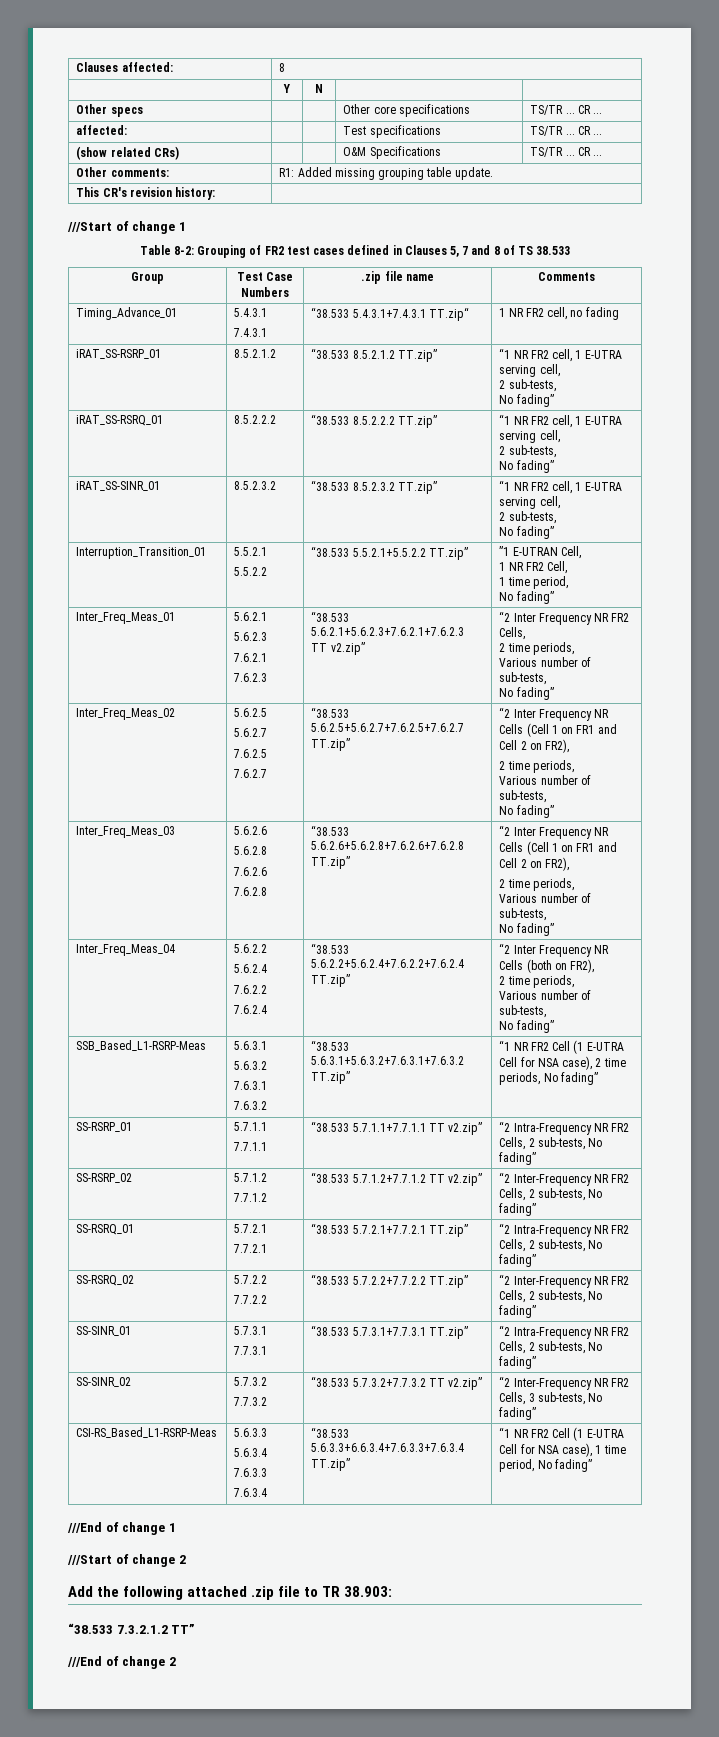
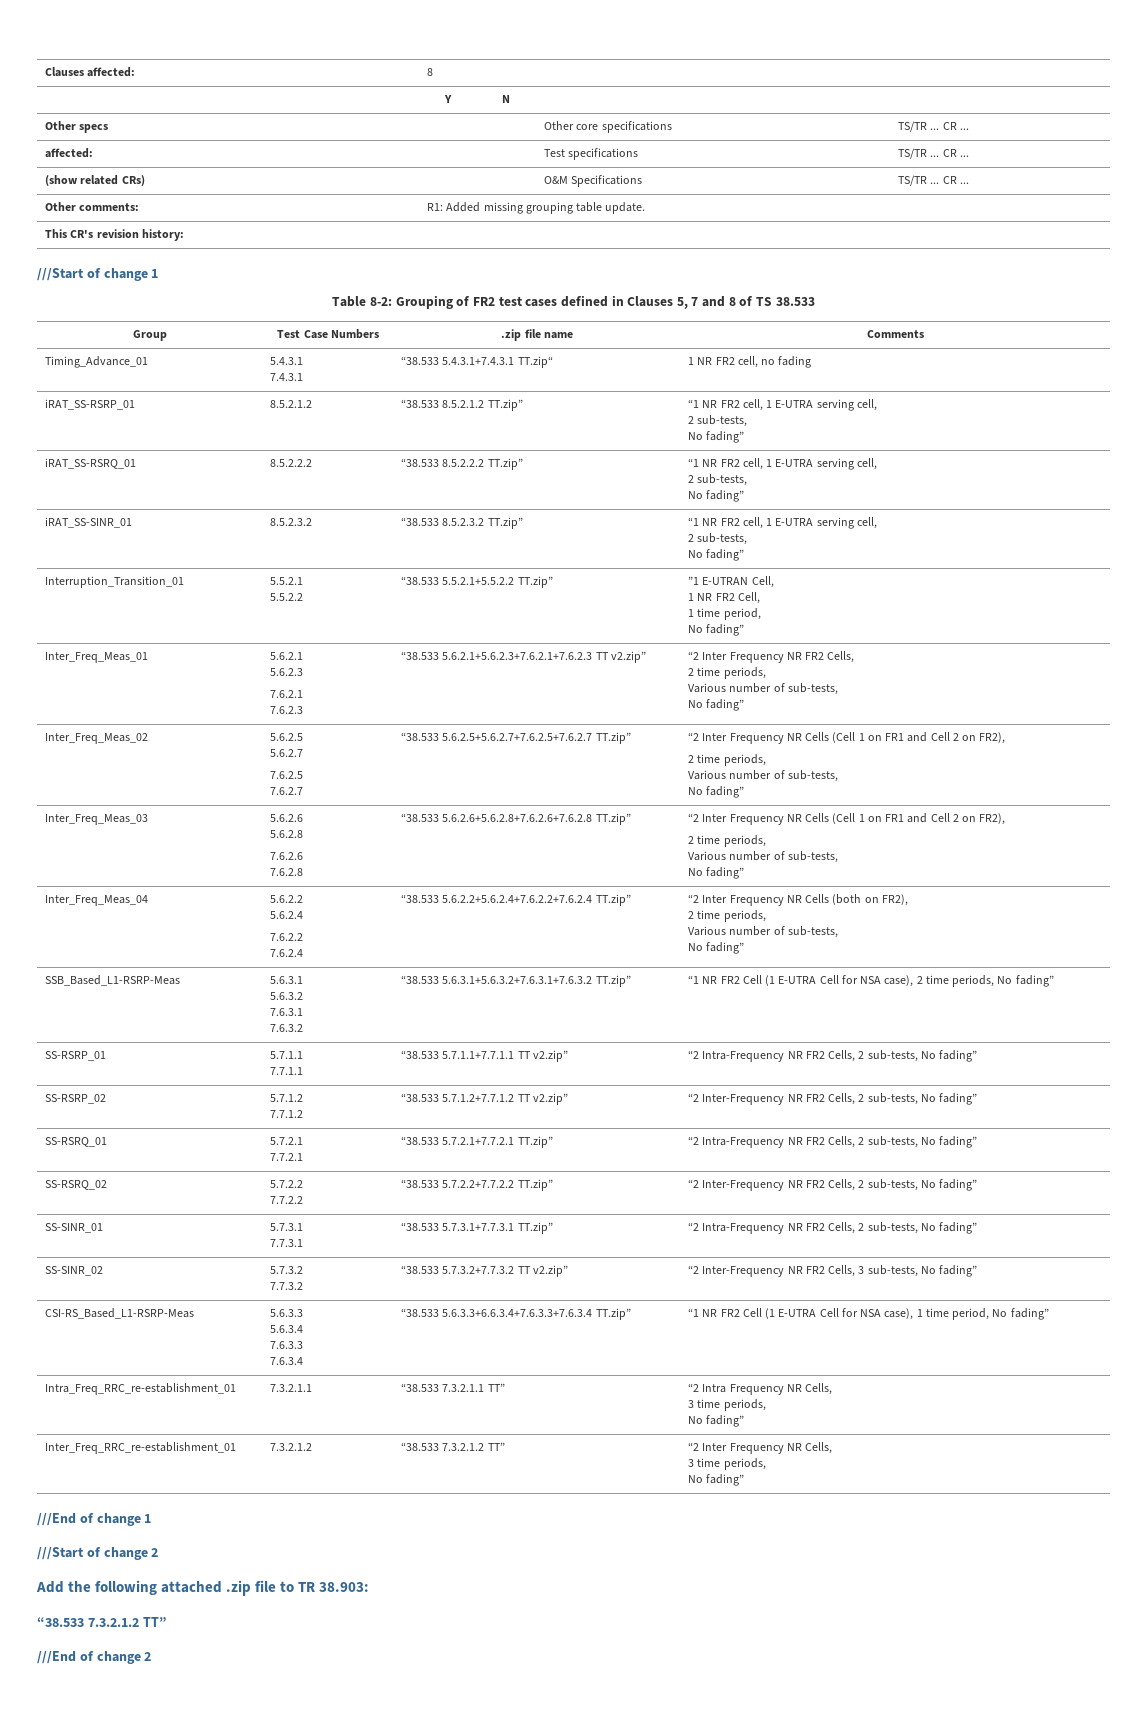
(592, 1465) none -> [45,1383,237,1395] [270,1384,313,1392] [401,1383,505,1392] [688,1383,833,1395] [688,1399,766,1411] [688,1415,745,1427] [45,1442,237,1454] [270,1443,313,1451] [401,1442,505,1451] [688,1442,833,1454] [688,1458,766,1470] [688,1474,745,1486] // Intra_Freq_RRC_re-establishment_01 | 7.3.2.1.1 | “38.533 7.3.2.1.1 TT” | “2 Intra Frequency NR Cells, // 3 time periods, // No fading” // Inter_Freq_RRC_re-establishment_01 | 7.3.2.1.2 | “38.533 7.3.2.1.2 TT” | “2 Inter Frequency NR Cells, // 3 time periods, // No fading”

